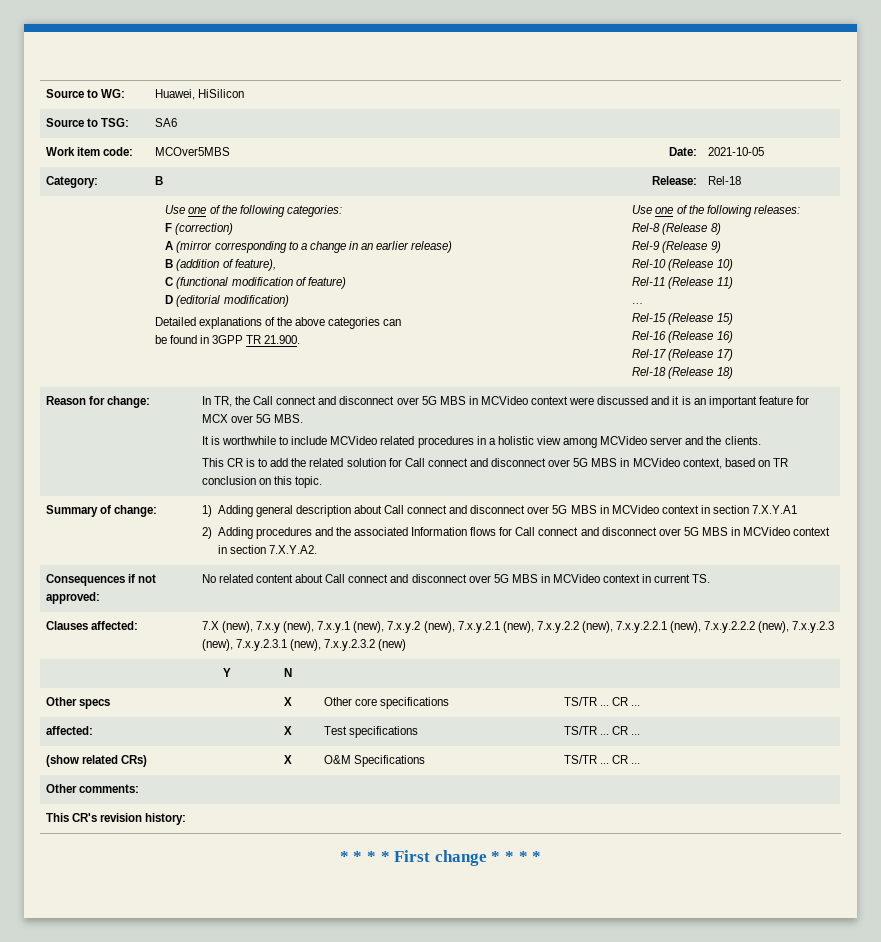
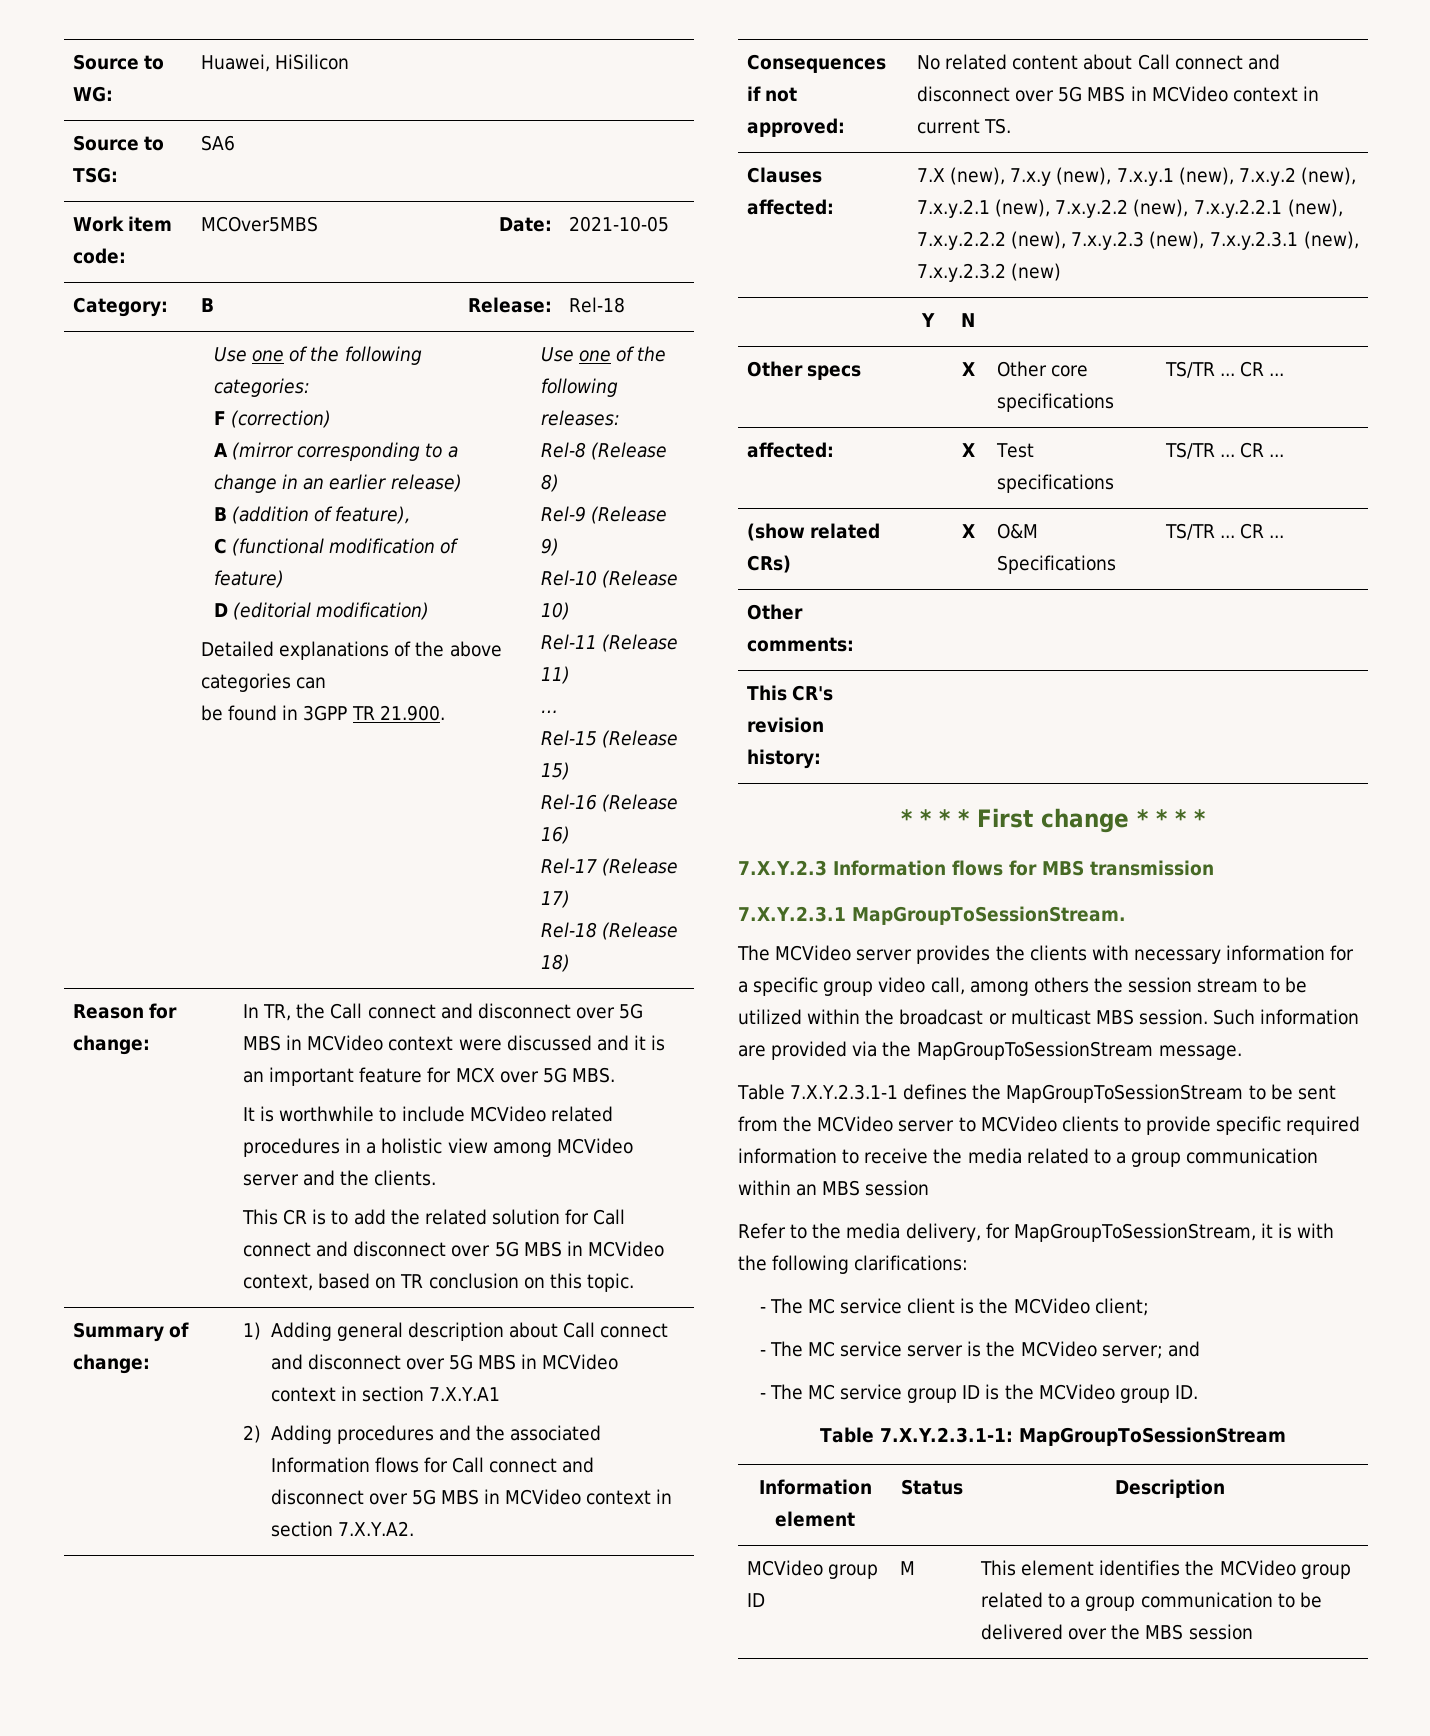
(542, 856) none -> [738,860,1214,876] [738,906,1126,925] [737,945,1355,964] [738,977,1308,996] [738,1009,1360,1025] [738,1041,1242,1060] [737,1084,1336,1103] [738,1116,1361,1135] [738,1148,1319,1167] [738,1180,930,1196] [738,1223,1335,1242] [738,1255,969,1274] [759,1298,1149,1316] [759,1341,1200,1359] [759,1384,1198,1403] [820,1427,1286,1446] [758,1479,872,1495] [775,1511,855,1527] [901,1479,963,1495] [1115,1479,1225,1498] [747,1560,879,1579] [747,1593,766,1607] [900,1561,916,1575] [980,1560,1351,1579] [981,1592,1322,1611] [981,1624,1253,1640] // 7.X.Y.2.3 Information flows for MBS transmission // 7.X.Y.2.3.1 MapGroupToSessionStream. // The MCVideo server provides the clients with necessary information for a specific group video call, among others the session stream to be utilized within the broadcast or multicast MBS session. Such information are provided via the MapGroupToSessionStream message. // Table 7.X.Y.2.3.1-1 defines the MapGroupToSessionStream to be sent from the MCVideo server to MCVideo clients to provide specific required information to receive the media related to a group communication within an MBS session // Refer to the media delivery, for MapGroupToSessionStream, it is with the following clarifications: // - The MC service client is the MCVideo client; // - The MC service server is the MCVideo server; and // - The MC service group ID is the MCVideo group ID. // Table 7.X.Y.2.3.1-1: MapGroupToSessionStream // Information element | Status | Description // MCVideo group ID | M | This element identifies the MCVideo group related to a group communication to be delivered over the MBS session

